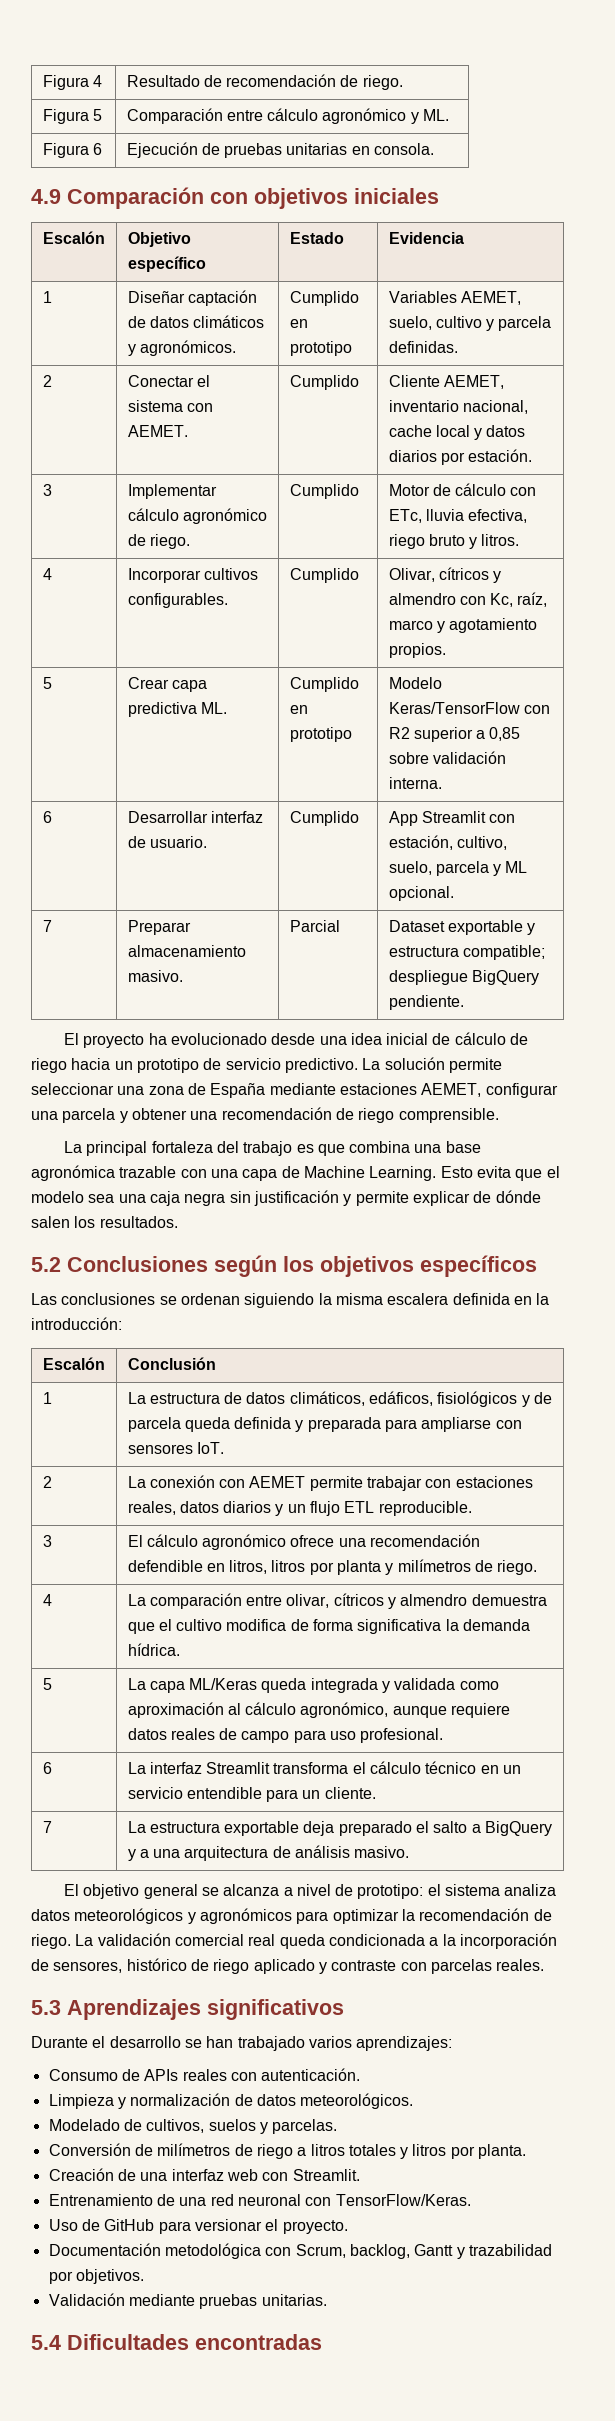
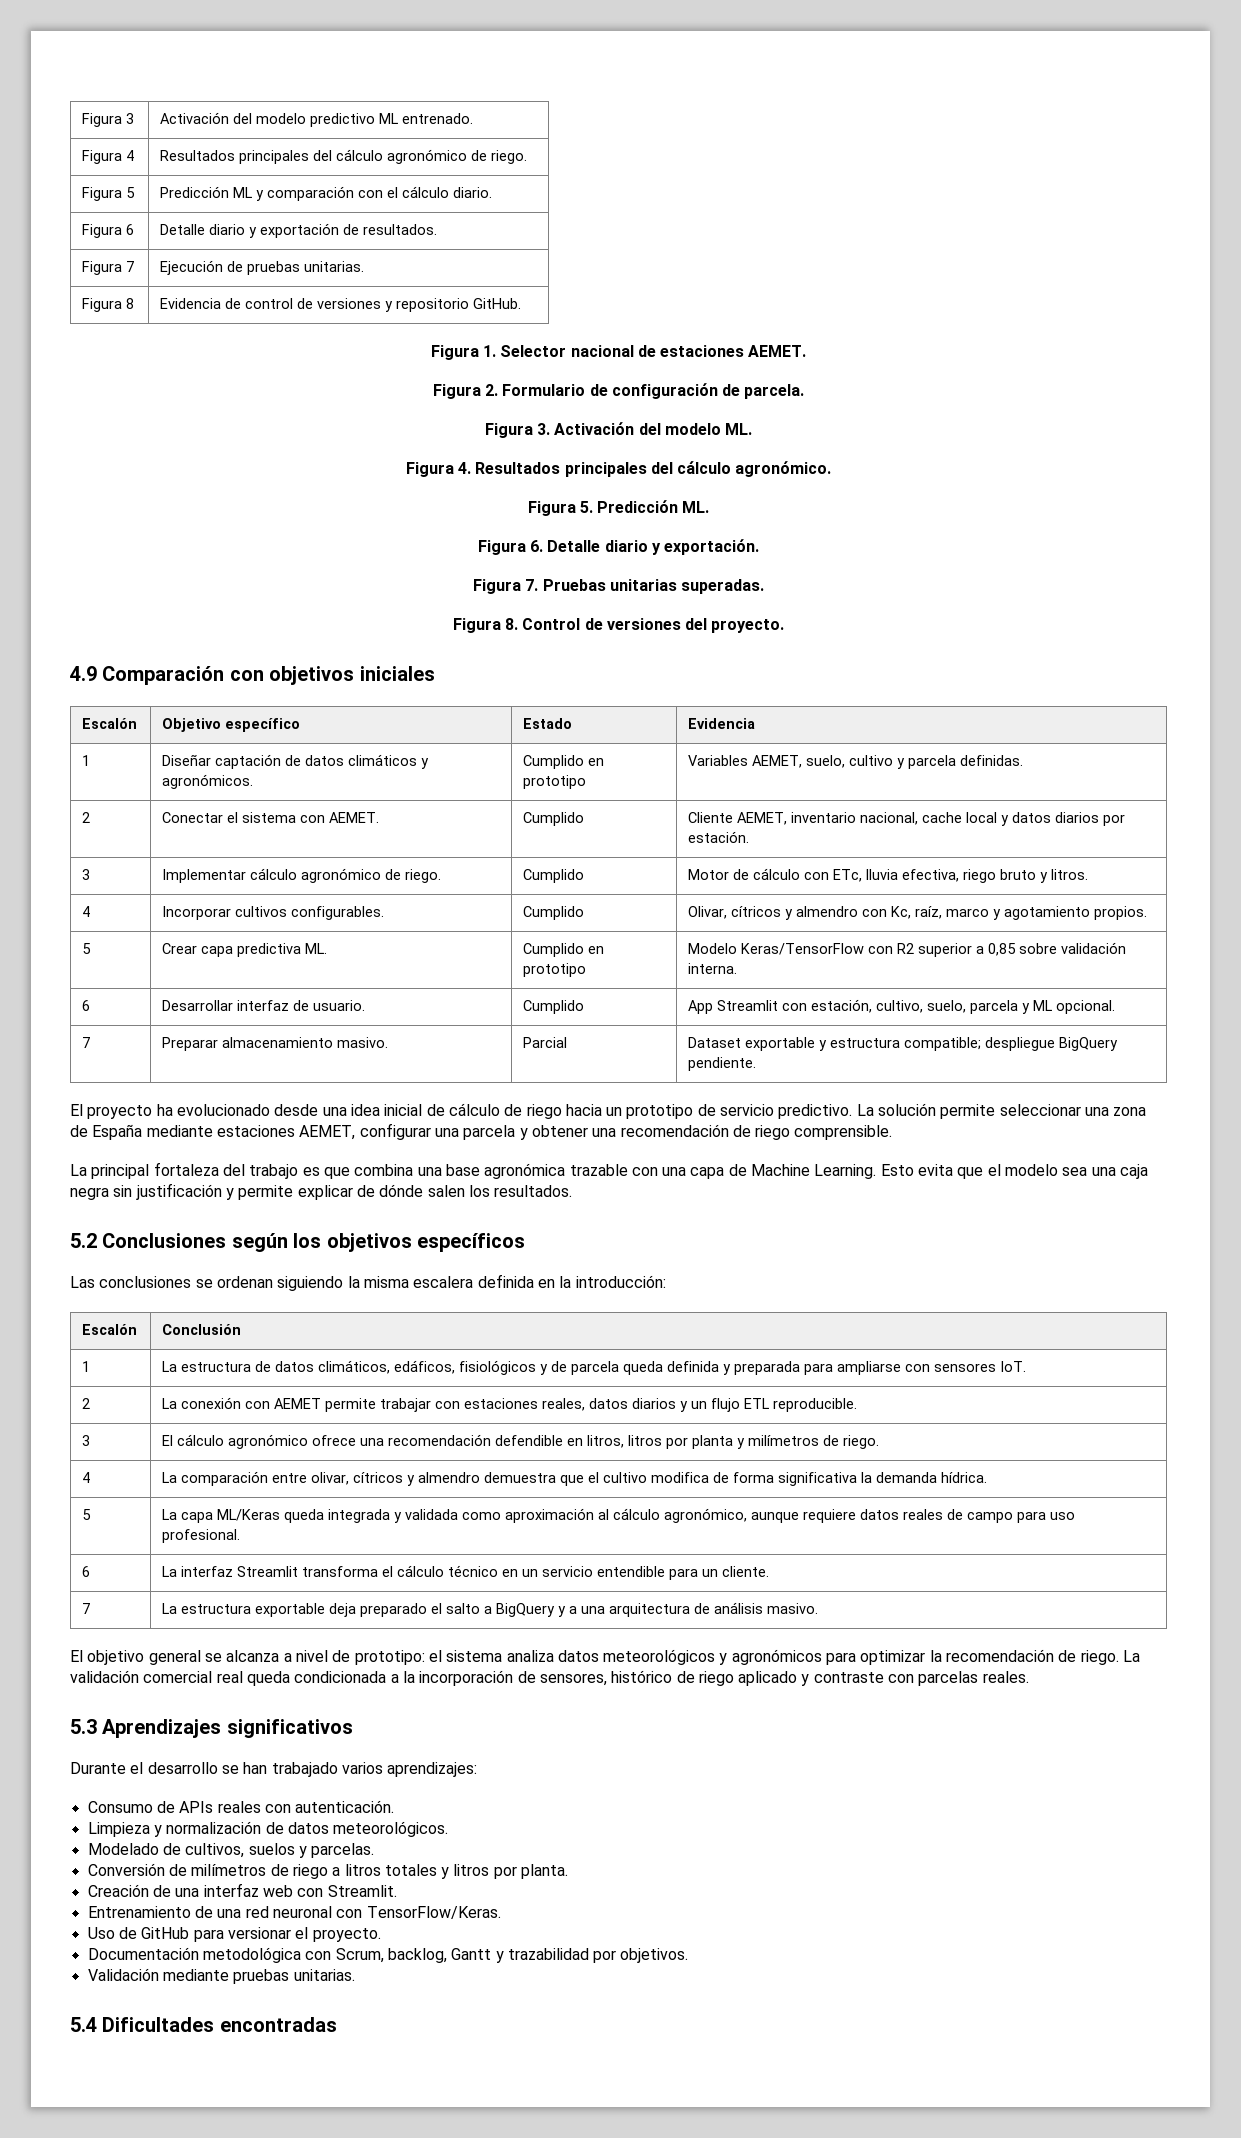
[42,75,102,90] [126,74,403,90] [42,109,102,124] [126,108,450,124] [42,143,102,158] [126,142,435,158] Figura 4 | Resultado de recomendación de riego. // Figura 5 | Comparación entre cálculo agronómico y ML. // Figura 6 | Ejecución de pruebas unitarias en consola. -> [82,113,135,127] [160,112,474,127] [82,150,135,164] [160,149,528,164] [82,187,136,201] [160,186,493,201] [82,224,135,238] [160,223,438,238] [82,261,135,275] [160,260,365,275] [82,298,135,312] [160,298,522,312] [430,345,807,360] [432,383,805,399] [484,422,753,438] [405,461,832,477] [527,500,710,516] [477,539,760,555] [472,579,765,594] [452,618,785,633] Figura 3 | Activación del modelo predictivo ML entrenado. // Figura 4 | Resultados principales del cálculo agronómico de riego. // Figura 5 | Predicción ML y comparación con el cálculo diario. // Figura 6 | Detalle diario y exportación de resultados. // Figura 7 | Ejecución de pruebas unitarias. // Figura 8 | Evidencia de control de versiones y repositorio GitHub. // Figura 1. Selector nacional de estaciones AEMET. // Figura 2. Formulario de configuración de parcela. // Figura 3. Activación del modelo ML. // Figura 4. Resultados principales del cálculo agronómico. // Figura 5. Predicción ML. // Figura 6. Detalle diario y exportación. // Figura 7. Pruebas unitarias superadas. // Figura 8. Control de versiones del proyecto.

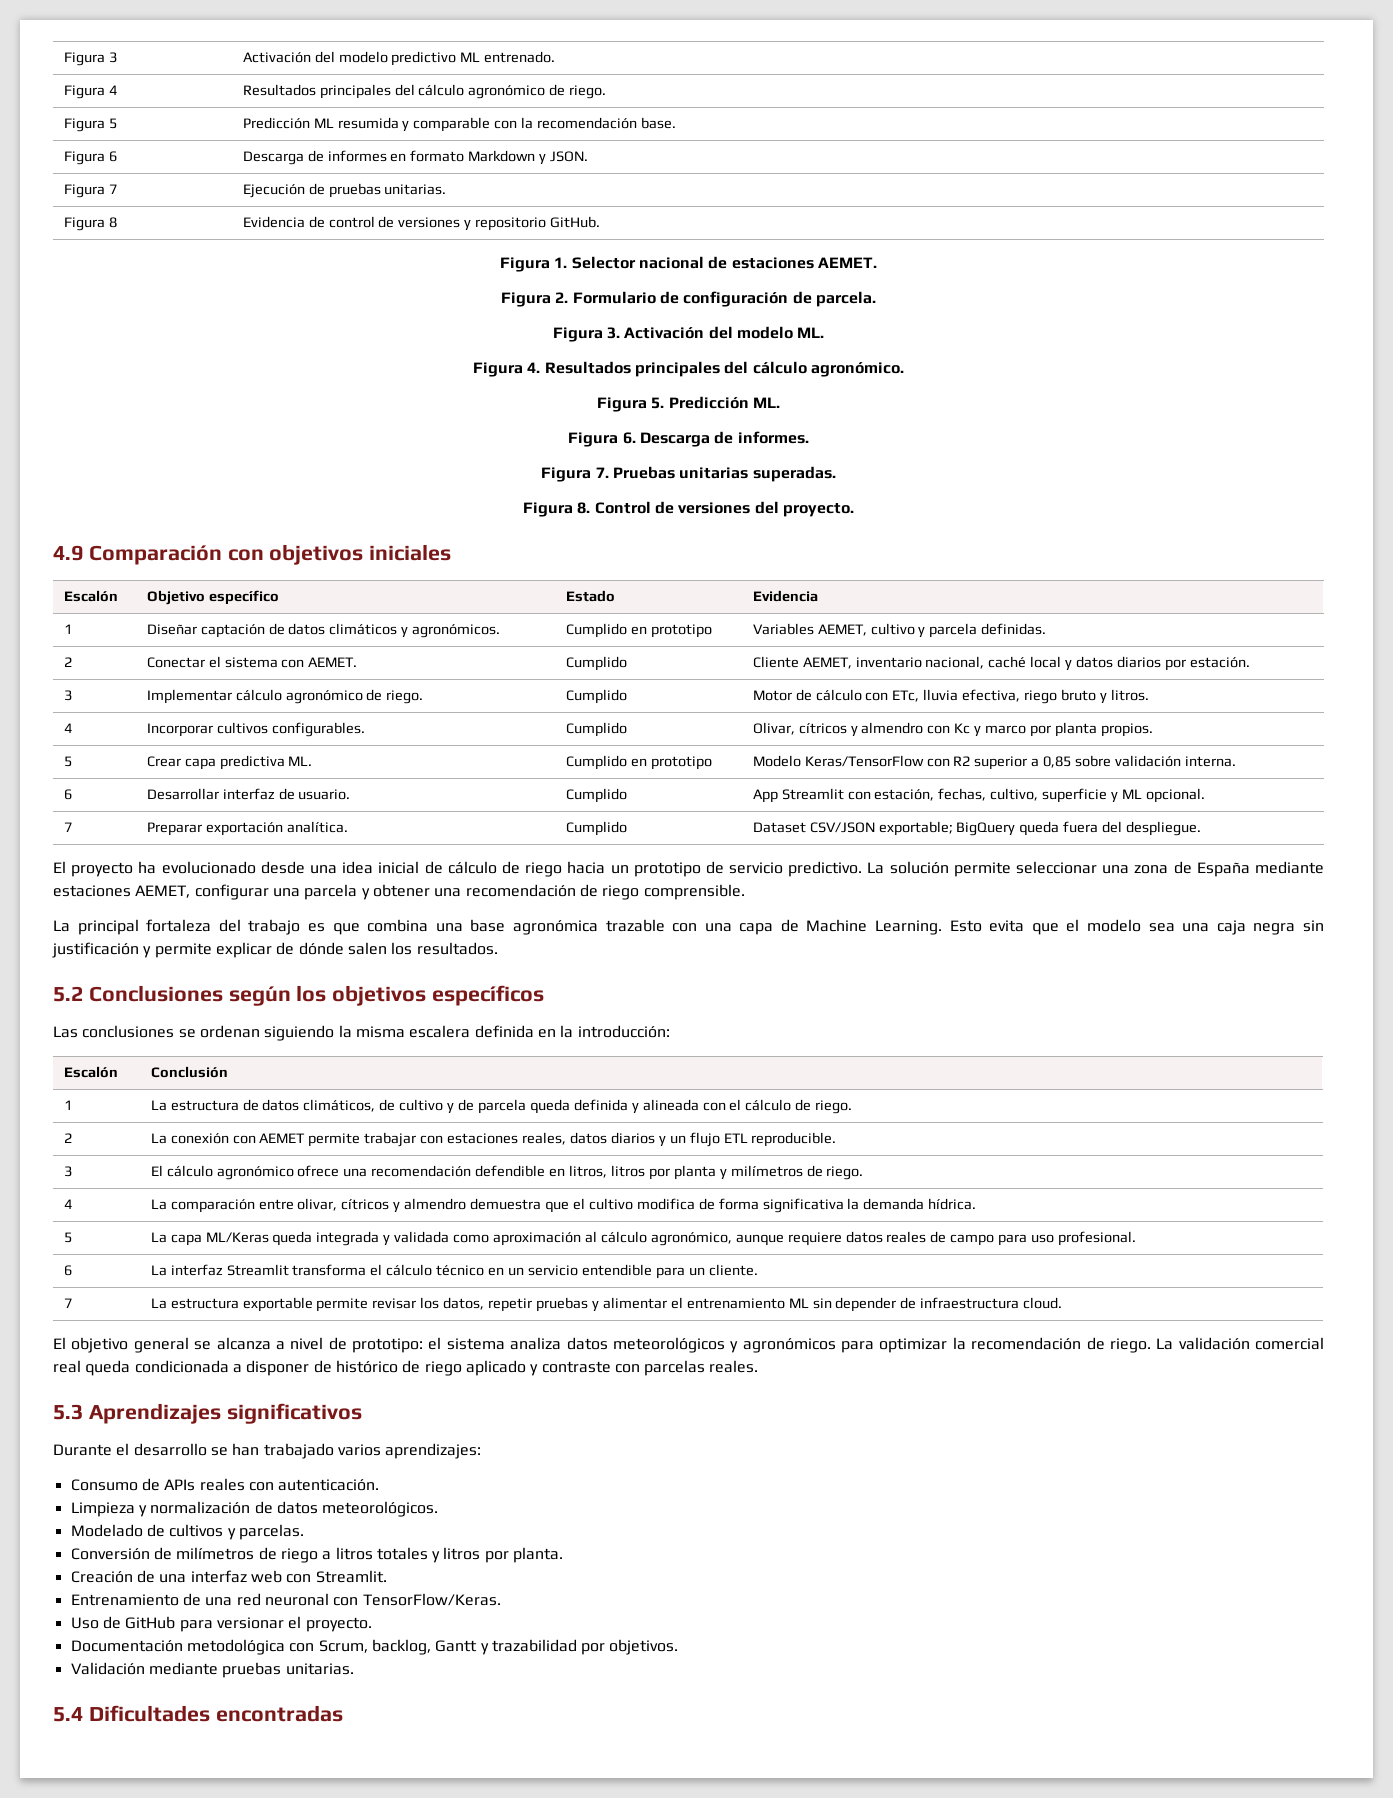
[256,186,493,201] [82,224,135,238] [160,223,438,238] y comparación con el cálculo diario. // Figura 6 | Detalle diario y exportación de resultados. -> [337,117,677,132] [63,151,117,165] [242,150,589,165] resumida y comparable con la recomendación base. // Figura 6 | Descarga de informes en formato Markdown y JSON.
[547,539,760,555] Detalle diario y exportación. -> [640,431,809,447] Descarga de informes.
[806,755,846,768] suelo, -> (867, 630) none
[922,812,963,823] cache -> [988,656,1027,668] caché
[891,906,1091,920] Kc, raíz, marco y agotamiento -> [954,722,1097,737] Kc y marco por planta
[876,1000,1019,1014] cultivo, suelo, parcela -> [938,788,1108,803] fechas, cultivo, superficie
[222,1037,389,1048] [523,1037,568,1048] [688,1037,1119,1051] [688,1057,757,1071] almacenamiento masivo. | Parcial | Dataset exportable y estructura compatible; despliegue BigQuery pendiente. -> [205,821,348,836] [565,821,627,836] [752,821,1202,836] exportación analítica. | Cumplido | Dataset CSV/JSON exportable; BigQuery queda fuera del despliegue.
[394,1360,537,1375] edáficos, fisiológicos -> [379,1099,444,1111] de cultivo
[734,1361,1027,1375] preparada para ampliarse con sensores IoT. -> [642,1099,853,1114] alineada con el cálculo de riego.
[329,1602,819,1617] deja preparado el salto a BigQuery y a una arquitectura de análisis masivo. -> [316,1297,1063,1312] permite revisar los datos, repetir pruebas y alimentar el entrenamiento ML sin depender de infraestructura cloud.
[402,1670,607,1686] la incorporación de sensores, -> [246,1360,332,1376] disponer de
[185,1843,295,1858] cultivos, suelos -> [169,1524,224,1537] cultivos

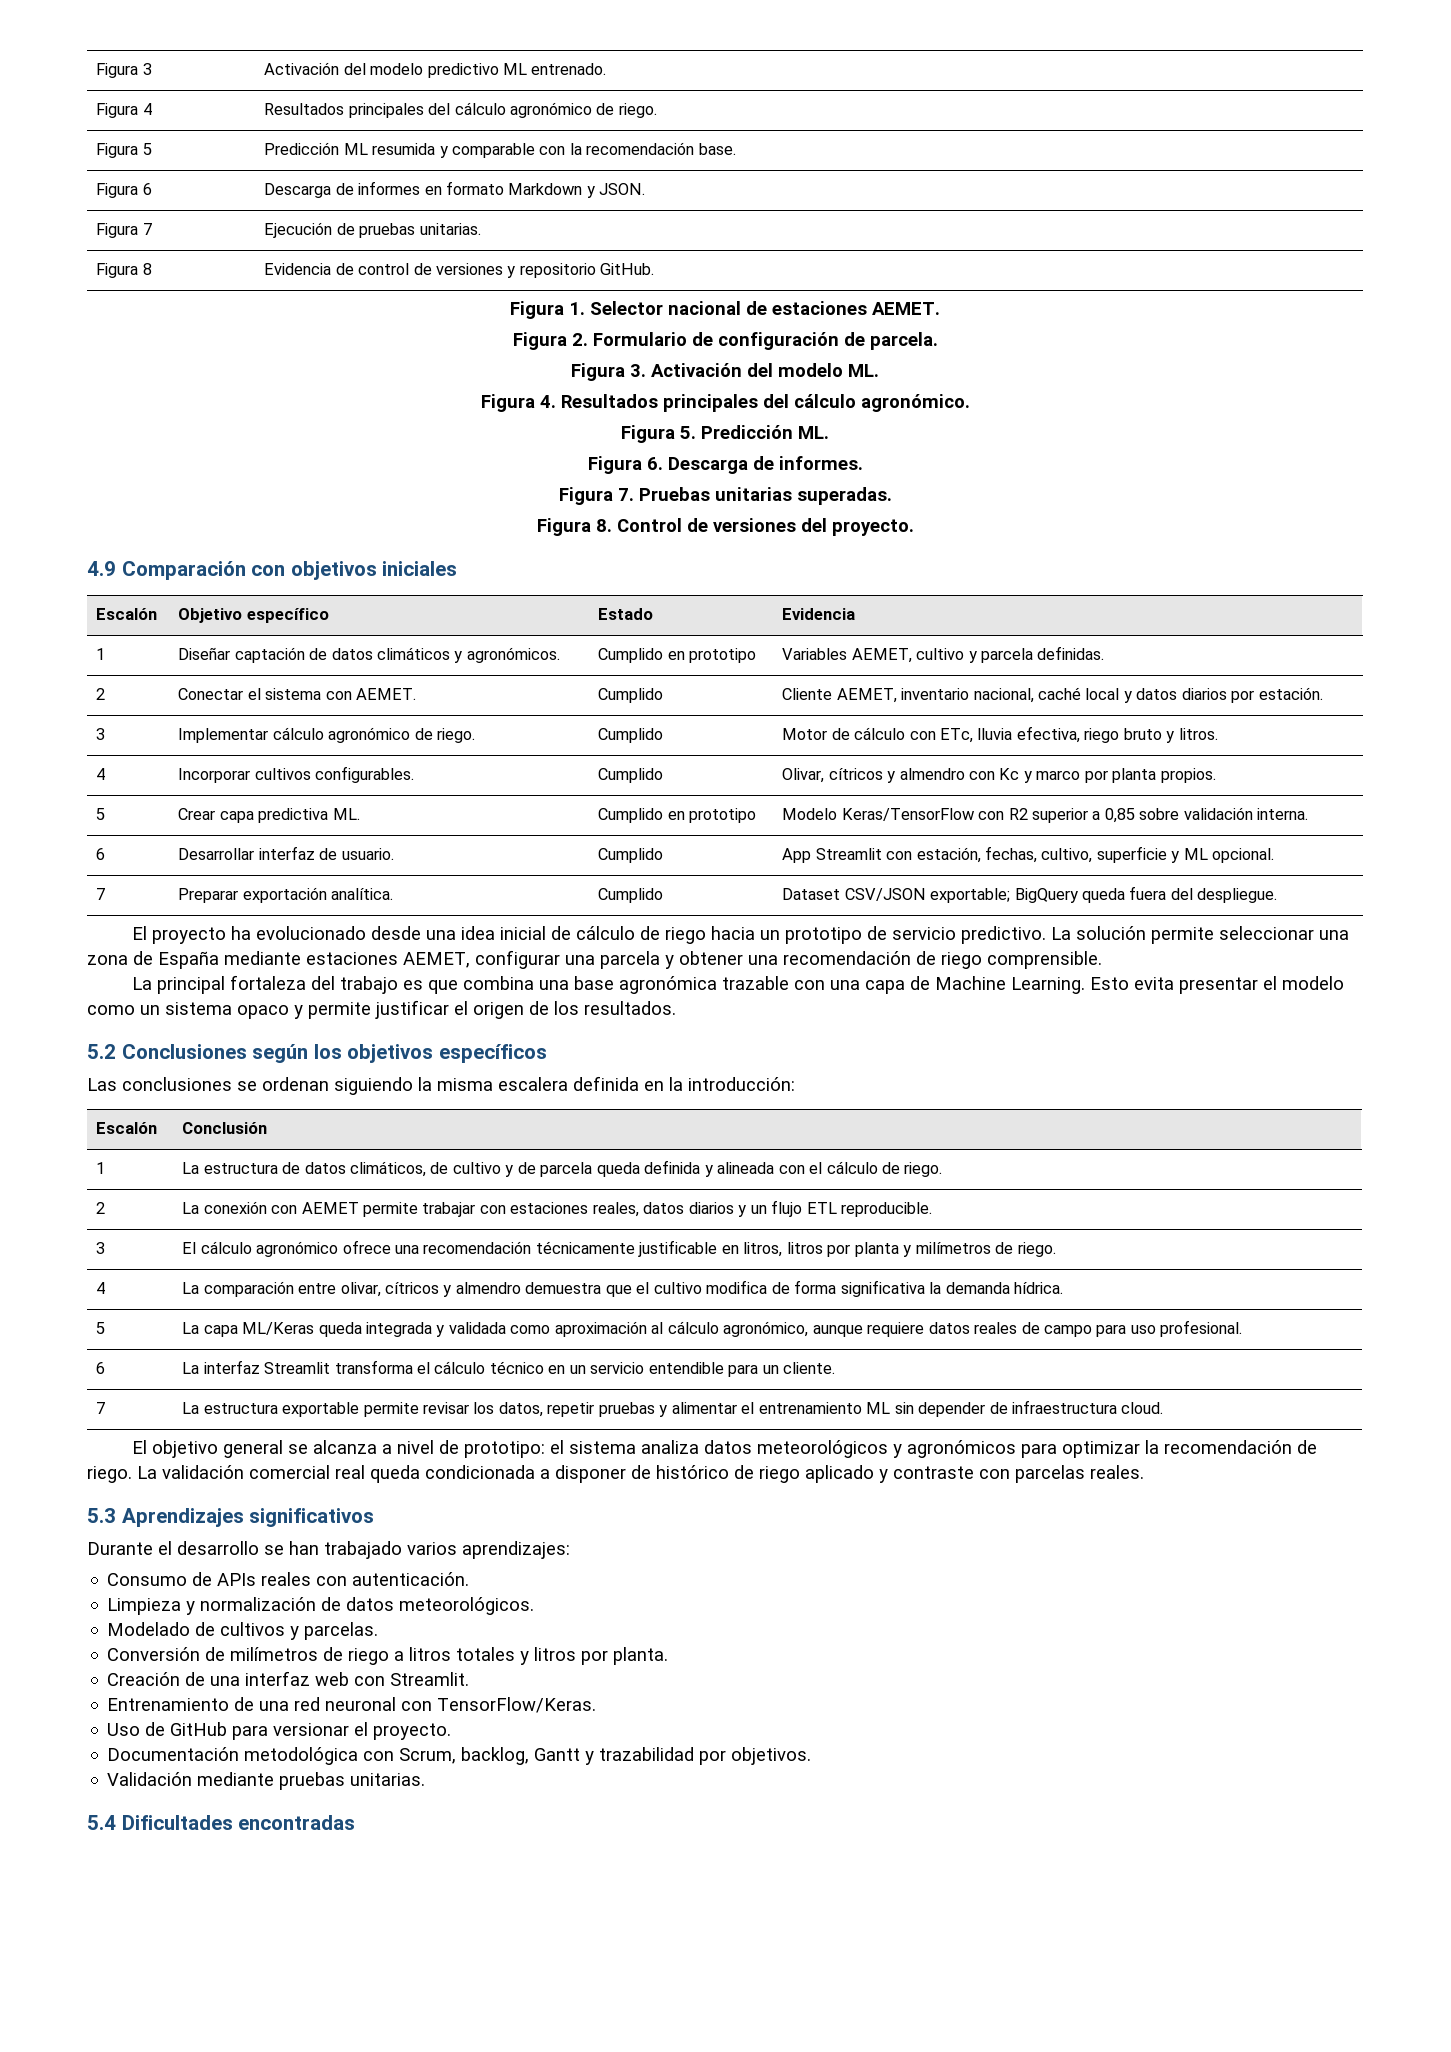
[1031,923,1059,935] que -> [1179,977,1259,994] presentar
[1148,920,1325,935] [52,942,387,958] sea una caja negra sin justificación y permite explicar de dónde salen -> [87,1000,549,1019] como un sistema opaco y permite justificar el origen de
[475,1165,546,1177] defendible -> [535,1240,718,1257] técnicamente justificable

